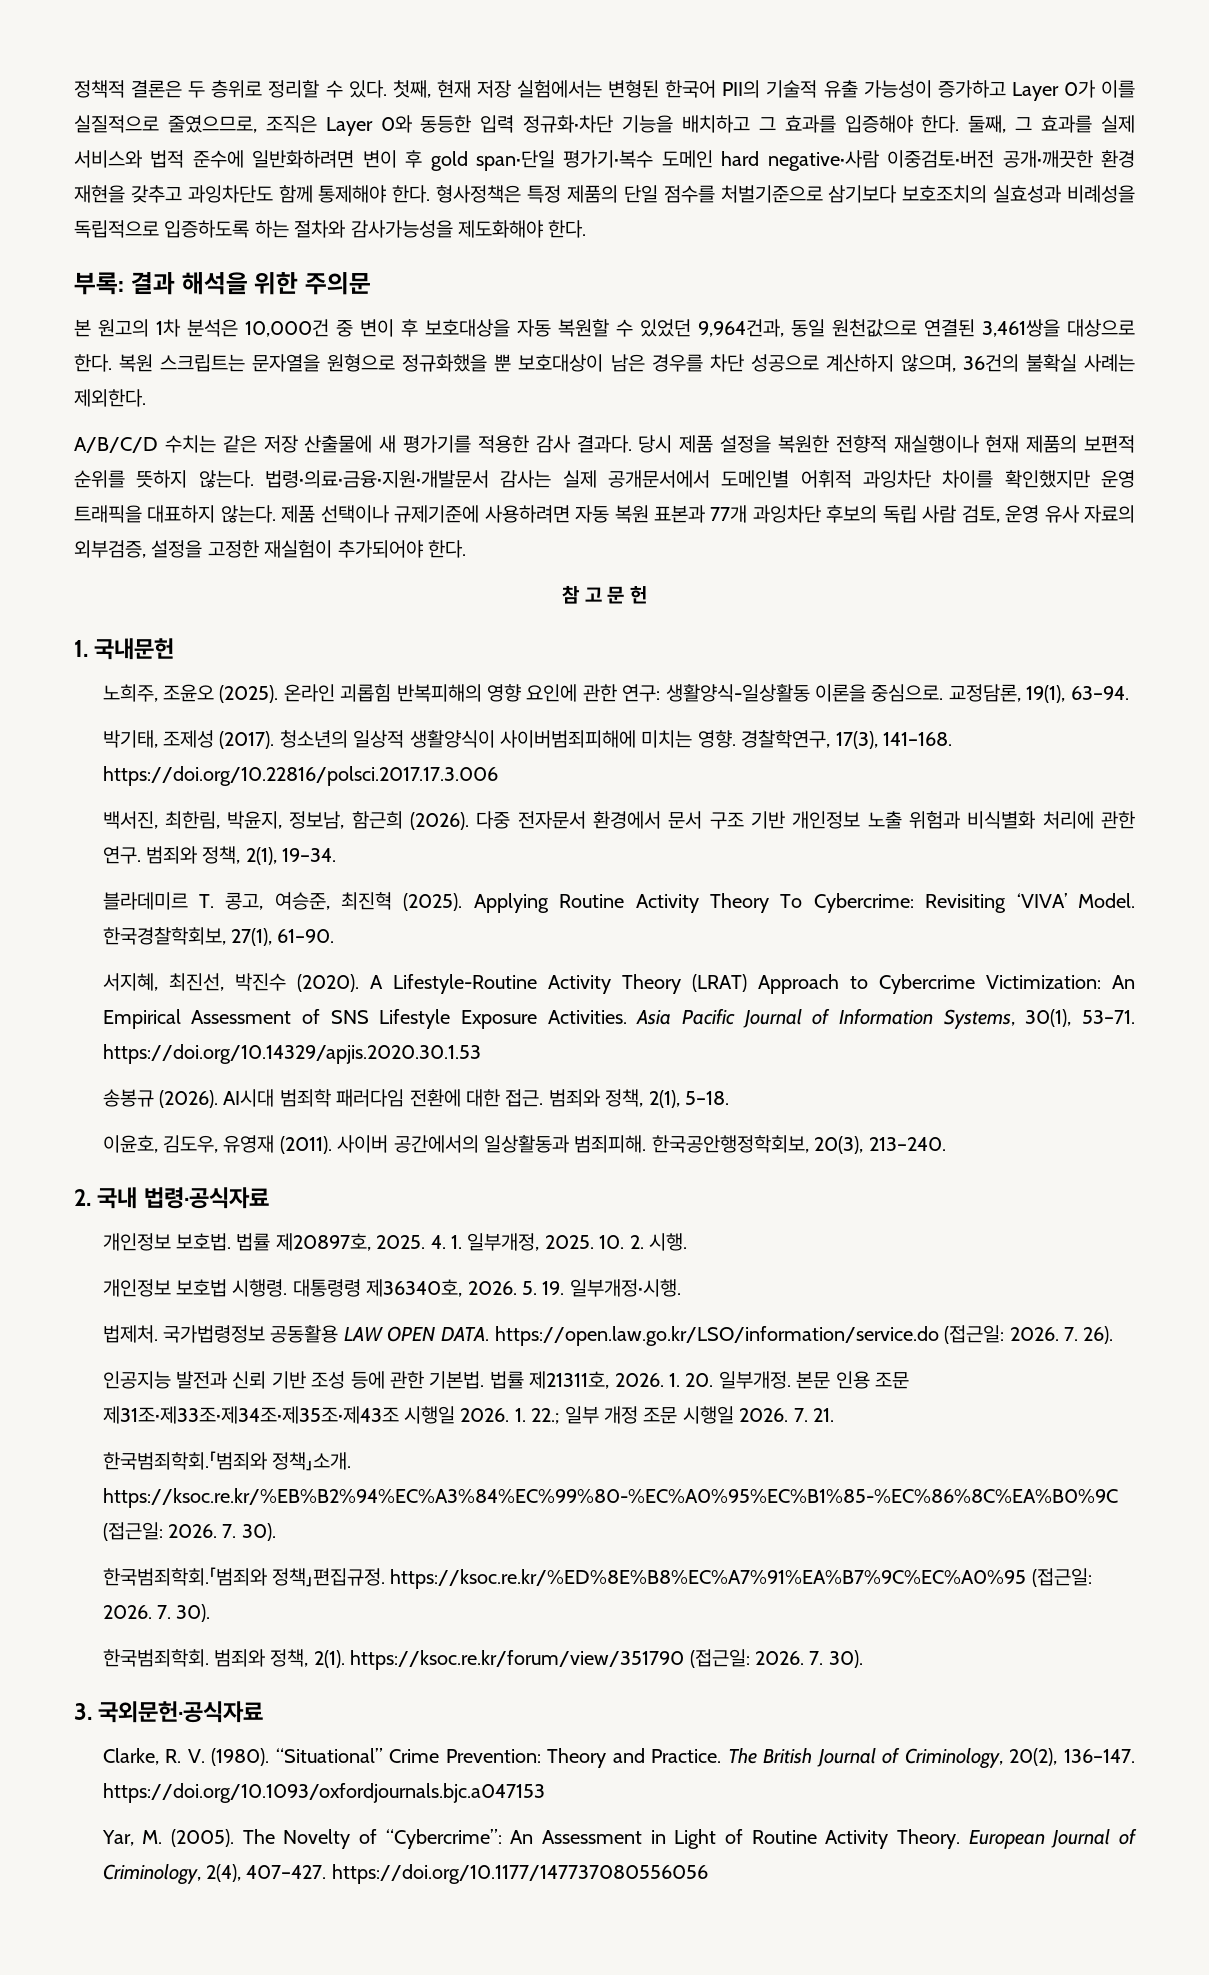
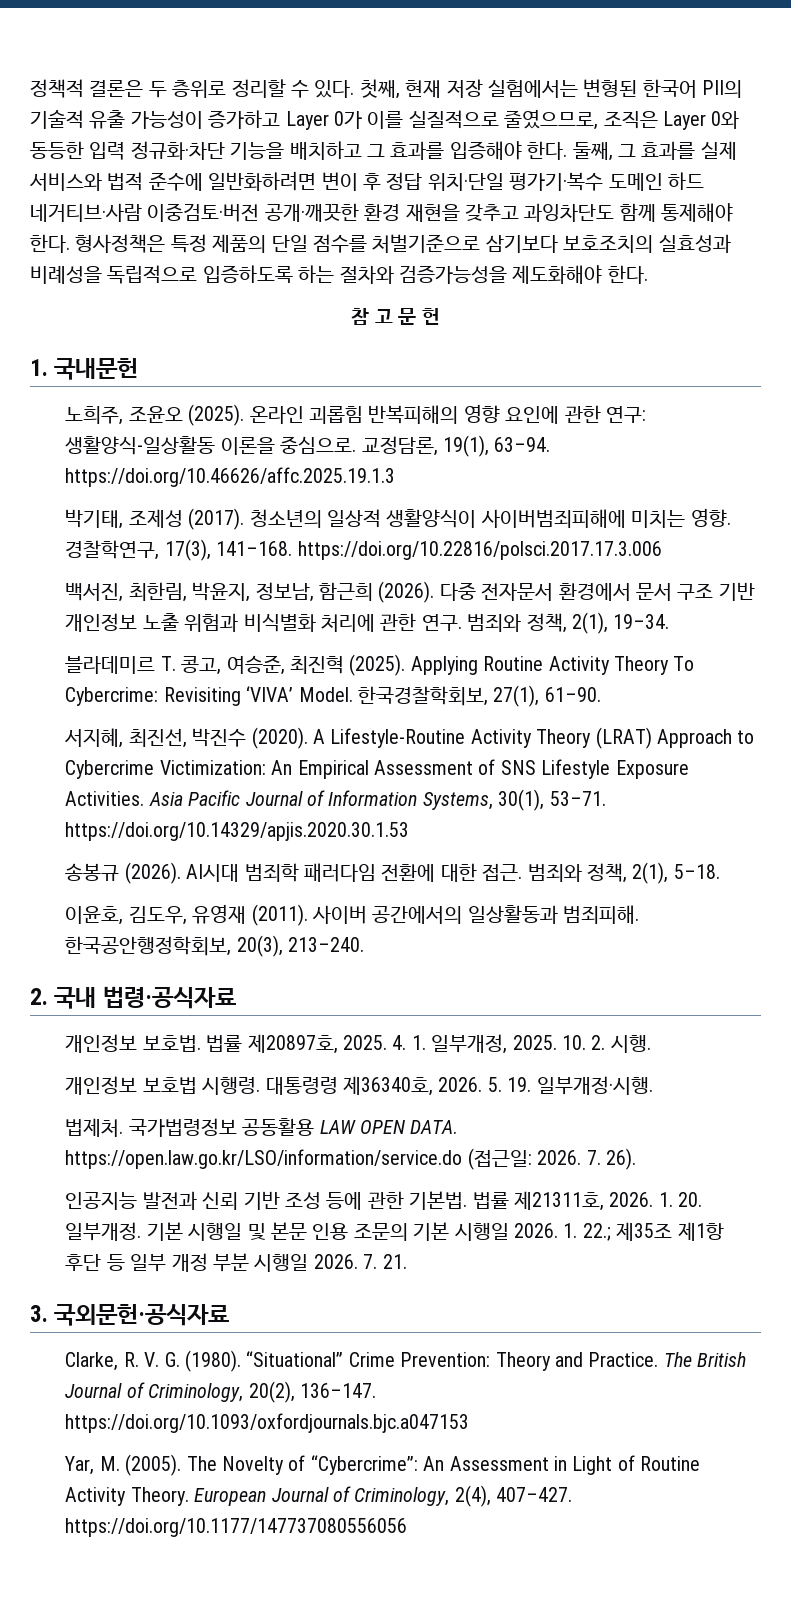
[430,150,879,171] gold span·단일 평가기·복수 도메인 hard negative·사람 -> [386,172,704,191] [30,203,142,222] 정답 위치·단일 평가기·복수 도메인 하드 네거티브·사람
[350,220,453,238] 감사가능성을 -> [398,265,507,284] 검증가능성을
[74,272,371,295] [74,319,1135,337] [74,354,1135,372] [74,389,146,407] [74,435,1136,453] [74,470,1136,488] [74,505,1135,523] [74,540,466,558] // 부록: 결과 해석을 위한 주의문 // 본 원고의 1차 분석은 10,000건 중 변이 후 보호대상을 자동 복원할 수 있었던 9,964건과, 동일 원천값으로 연결된 3,461쌍을 대상으로 한다. 복원 스크립트는 문자열을 원형으로 정규화했을 뿐 보호대상이 남은 경우를 차단 성공으로 계산하지 않으며, 36건의 불확실 사례는 제외한다. // A/B/C/D 수치는 같은 저장 산출물에 새 평가기를 적용한 감사 결과다. 당시 제품 설정을 복원한 전향적 재실행이나 현재 제품의 보편적 순위를 뜻하지 않는다. 법령·의료·금융·지원·개발문서 감사는 실제 공개문서에서 도메인별 어휘적 과잉차단 차이를 확인했지만 운영 트래픽을 대표하지 않는다. 제품 선택이나 규제기준에 사용하려면 자동 복원 표본과 77개 과잉차단 후보의 독립 사람 검토, 운영 유사 자료의 외부검증, 설정을 고정한 재실험이 추가되어야 한다. -> (648, 274) none
(1129, 693) none -> [65,467,396,487] https://doi.org/10.46626/affc.2025.19.1.3
[796,1371,909,1389] [102,1406,560,1424] 본문 인용 조문 제31조·제33조·제34조·제35조·제43조 시행일 2026. 1. 22.; -> [146,1222,724,1241] [65,1254,125,1271] 기본 시행일 및 본문 인용 조문의 기본 시행일 2026. 1. 22.; 제35조 제1항 후단 등
[643,1407,678,1424] 조문 -> [213,1253,250,1272] 부분
[102,1451,351,1471] [102,1488,1118,1508] [102,1522,276,1541] [102,1567,1092,1589] [102,1604,211,1622] [102,1649,863,1670] // 한국범죄학회.「범죄와 정책」소개. https://ksoc.re.kr/%EB%B2%94%EC%A3%84%EC%99%80-%EC%A0%95%EC%B1%85-%EC%86%8C%EA%B0%9C (접근일: 2026. 7. 30). // 한국범죄학회.「범죄와 정책」편집규정. https://ksoc.re.kr/%ED%8E%B8%EC%A7%91%EA%B7%9C%EC%A0%95 (접근일: 2026. 7. 30). // 한국범죄학회. 범죄와 정책, 2(1). https://ksoc.re.kr/forum/view/351790 (접근일: 2026. 7. 30). -> (407, 1261) none
(205, 1756) none -> [164,1352,180,1367] G.

